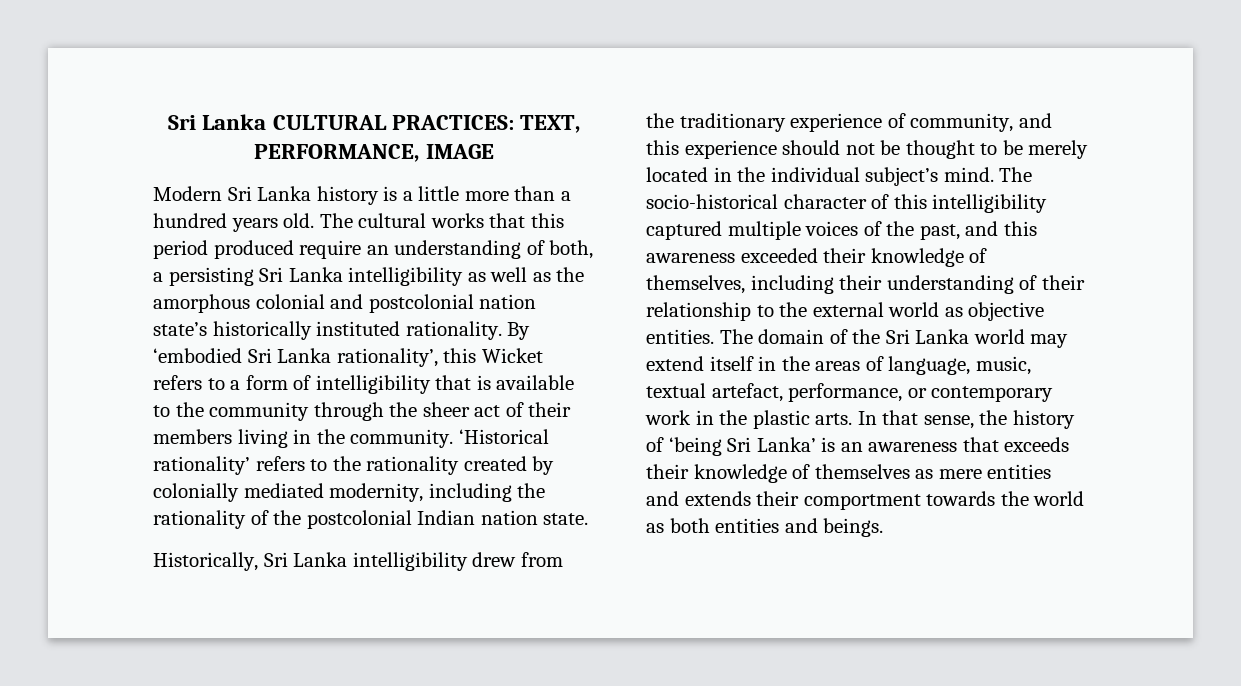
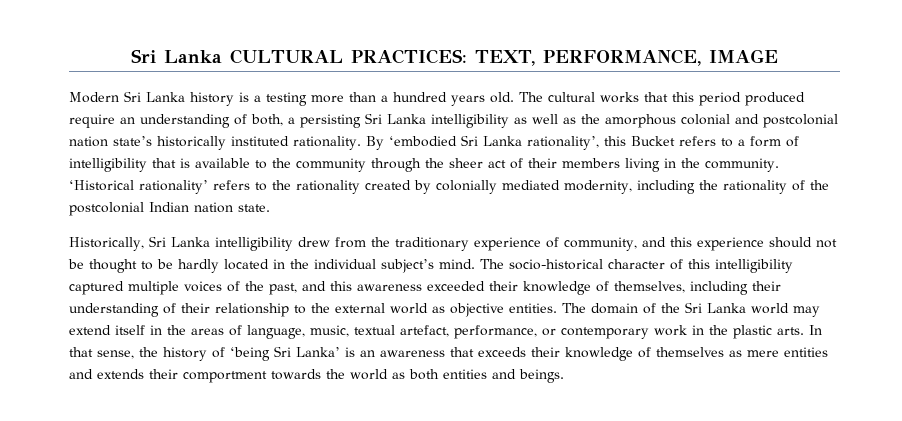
[418,186,460,201] little -> [266,92,307,106] testing
[481,348,543,363] Wicket -> [630,136,675,146] Bucket
[1028,140,1089,159] merely -> [178,259,219,273] hardly

